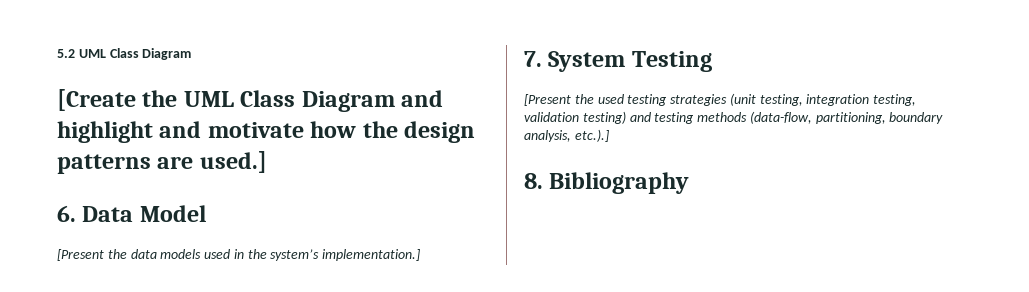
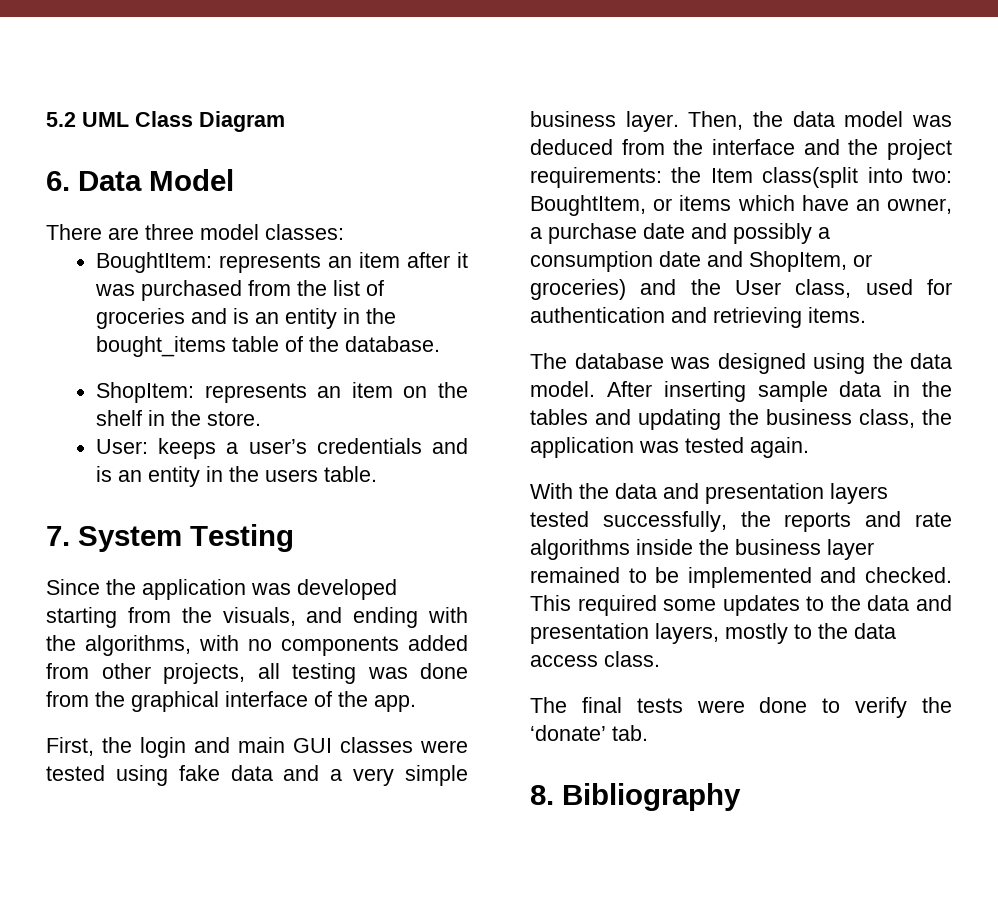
[57,89,444,112] [57,121,476,143] [57,151,267,174] [57,205,206,222] [57,249,421,261] [524,51,712,72] [524,93,917,106] [524,111,944,124] [524,129,609,142] [Create the UML Class Diagram and highlight and motivate how the design patterns are used.] // 6. Data Model // [Present the data models used in the system’s implementation.] // 7. System Testing // [Present the used testing strategies (unit testing, integration testing, validation testing) and testing methods (data-flow, partitioning, boundary analysis, etc.).] -> [46,169,234,191] [46,224,344,240] [95,252,468,273] [94,280,384,301] [95,308,396,329] [95,336,440,357] [95,382,469,403] [95,410,261,426] [95,438,468,459] [95,466,377,487] [46,524,294,552] [46,579,397,600] [46,607,468,628] [46,635,468,656] [46,663,468,684] [46,691,416,712] [46,737,468,758] [46,765,468,786] [530,111,952,132] [530,139,952,160] [530,167,952,188] [530,195,952,216] [530,223,830,244] [530,251,872,272] [530,279,952,300] [530,307,866,328] [530,353,952,374] [530,381,952,402] [530,409,952,430] [530,437,809,458] [530,483,888,504] [530,511,952,532] [530,539,874,560] [530,567,952,588] [530,595,952,616] [530,623,896,644] [530,651,660,667] [530,697,952,718] [530,725,648,741] 6. Data Model // There are three model classes: // BoughtItem: represents an item after it was purchased from the list of groceries and is an entity in the bought_items table of the database. // ShopItem: represents an item on the shelf in the store. // User: keeps a user’s credentials and is an entity in the users table. // 7. System Testing // Since the application was developed starting from the visuals, and ending with the algorithms, with no components added from other projects, all testing was done from the graphical interface of the app. // First, the login and main GUI classes were tested using fake data and a very simple business layer. Then, the data model was deduced from the interface and the project requirements: the Item class(split into two: BoughtItem, or items which have an owner, a purchase date and possibly a consumption date and ShopItem, or groceries) and the User class, used for authentication and retrieving items. // The database was designed using the data model. After inserting sample data in the tables and updating the business class, the application was tested again. // With the data and presentation layers tested successfully, the reports and rate algorithms inside the business layer remained to be implemented and checked. This required some updates to the data and presentation layers, mostly to the data access class. // The final tests were done to verify the ‘donate’ tab.

